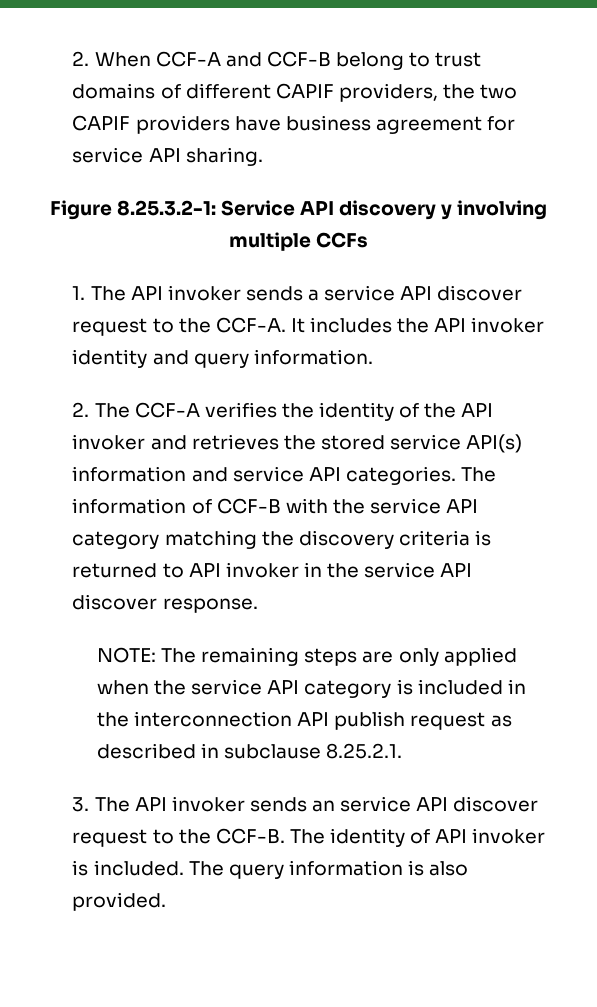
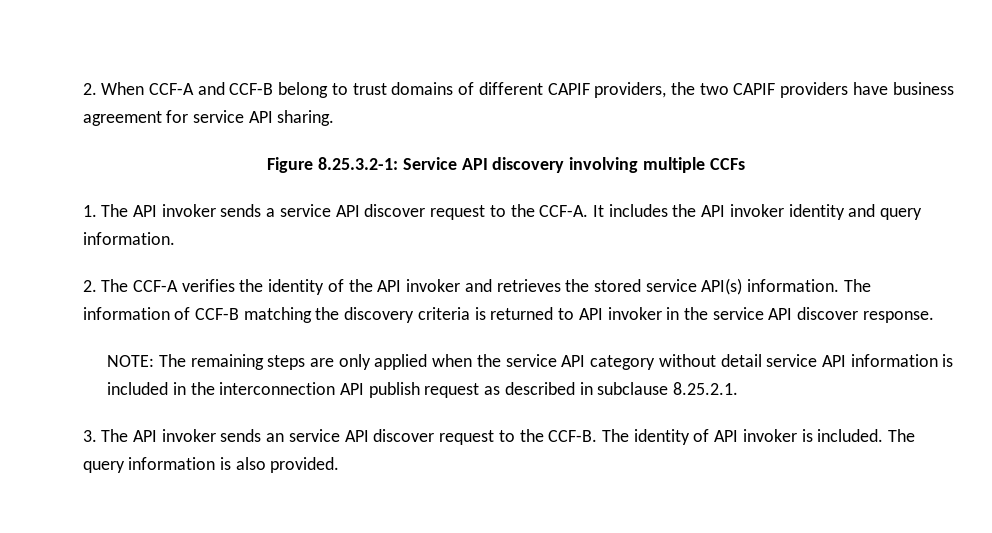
[441,204,453,220] y -> (565, 165) none
[72,466,497,485] [72,498,479,514] [72,531,160,549] information and service API categories. The information of CCF-B with the service API category -> [747,279,871,292] [82,307,239,320] information. The information of CCF-B
(392, 689) none -> [658,354,938,367] without detail service API information

